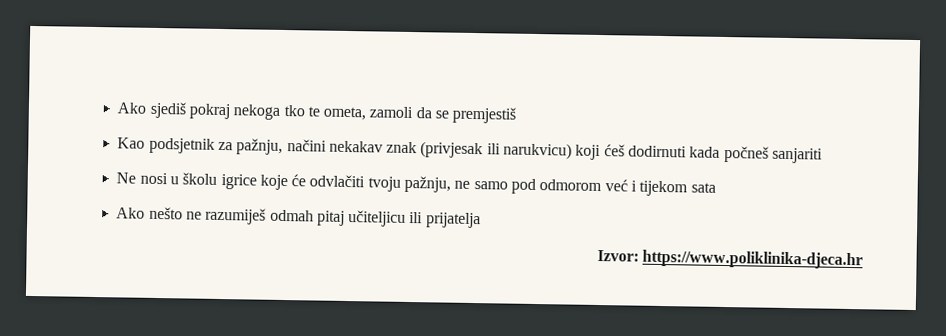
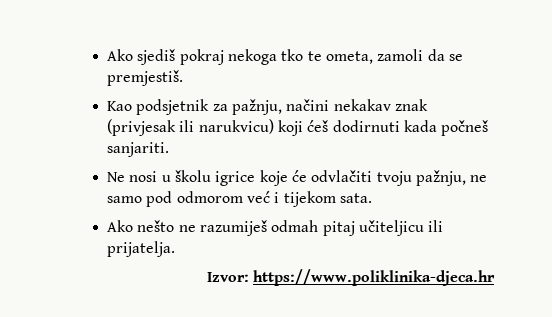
[452,106,517,124] premjestiš -> [106,70,183,86] premjestiš.
[772,147,824,164] sanjariti -> [106,142,169,157] sanjariti.
[690,182,716,193] sata -> [339,193,372,203] sata.
[425,212,481,229] prijatelja -> [106,241,175,257] prijatelja.

